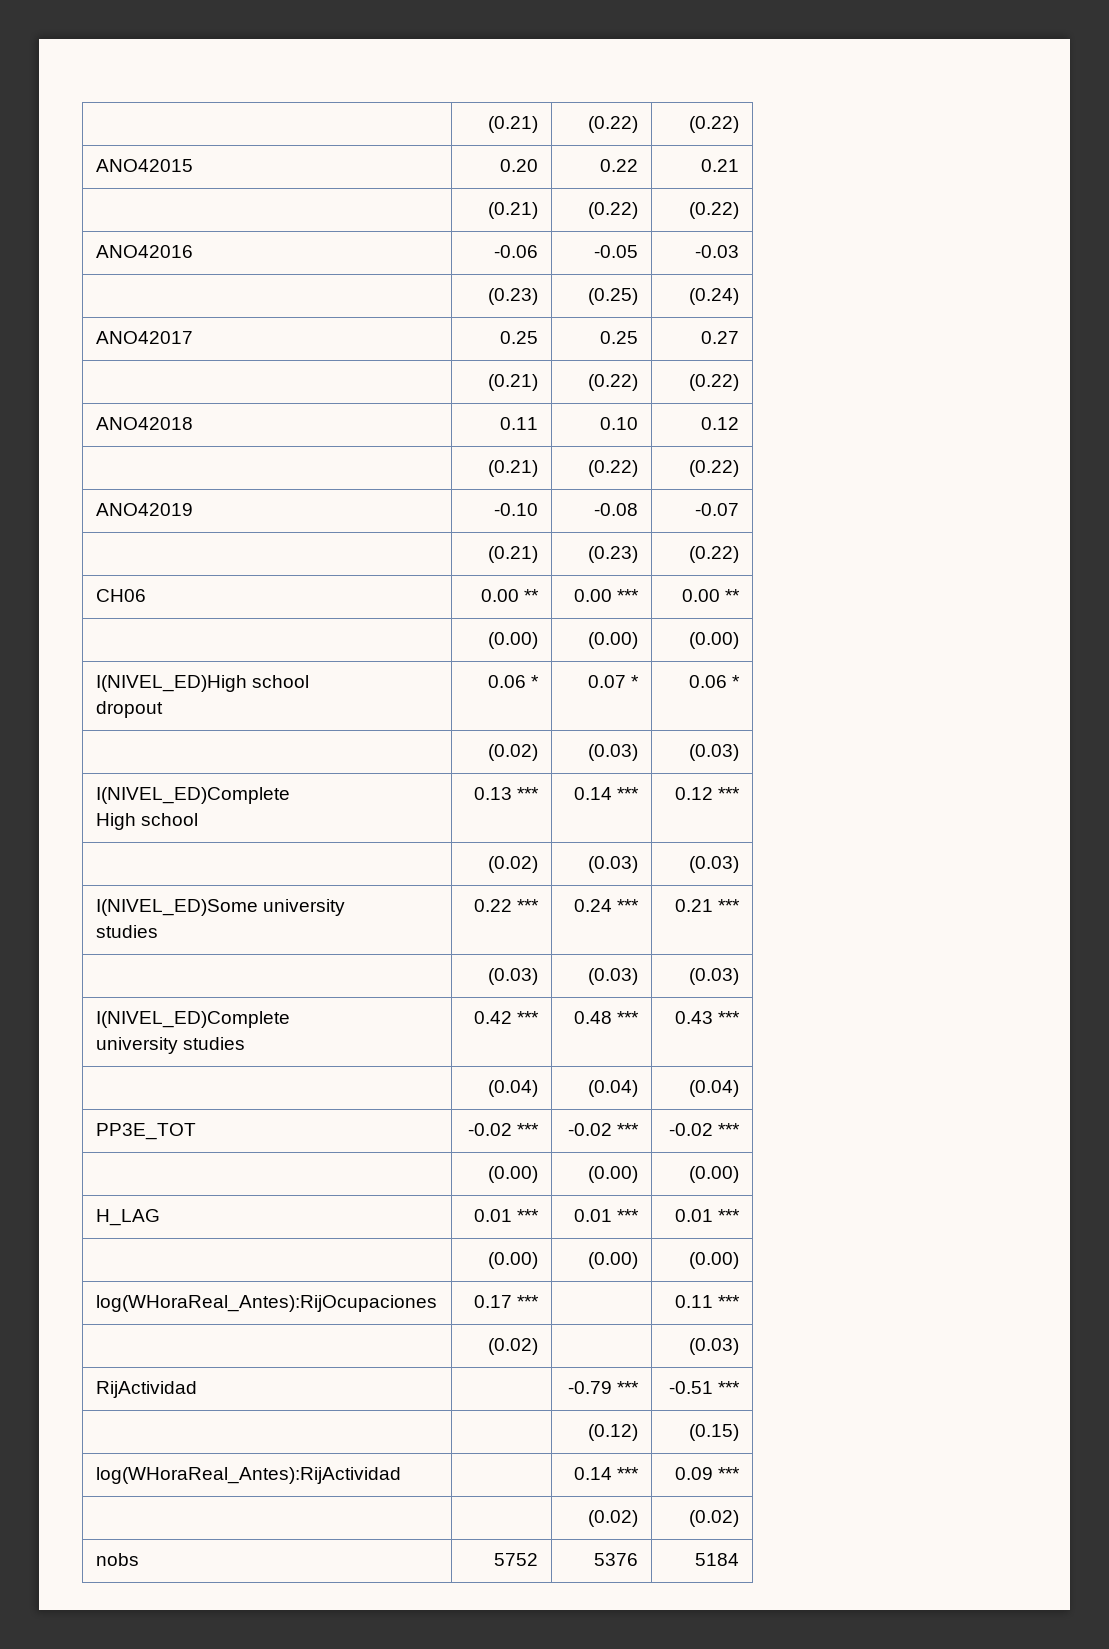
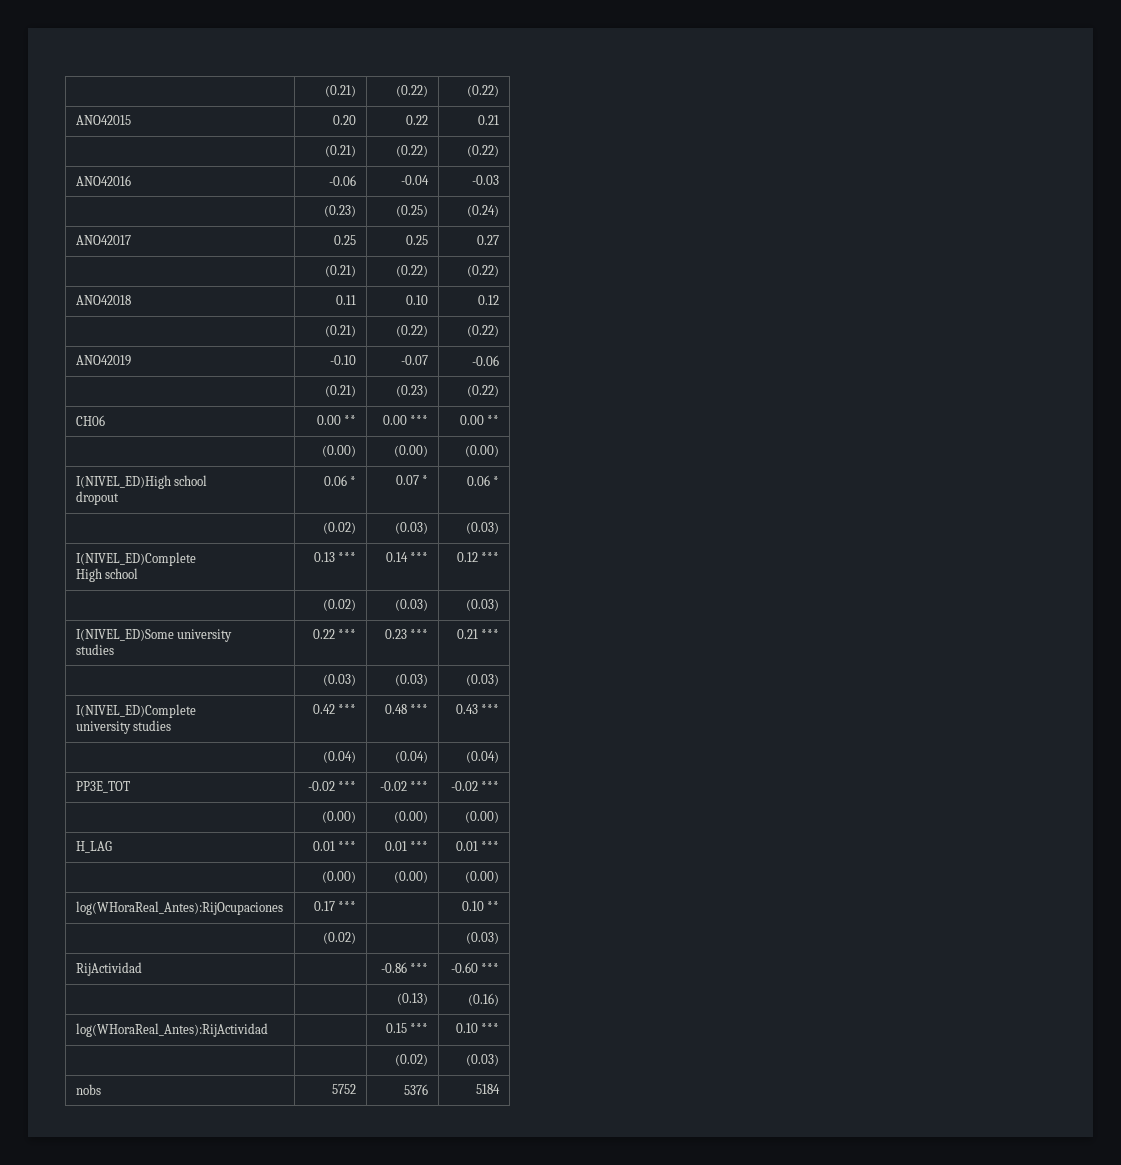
[594,245,639,258] -0.05 -> [401,175,430,185] -0.04
[594,503,639,516] [695,503,740,516] -0.08 | -0.07 -> [401,355,429,365] [472,355,500,366] -0.07 | -0.06
[574,899,613,912] 0.24 -> [384,629,407,639] 0.23
[675,1295,741,1308] 0.11 *** -> [461,901,500,911] 0.10 **
[568,1381,640,1394] [669,1381,741,1394] [588,1424,639,1441] [689,1424,740,1441] -0.79 *** | -0.51 *** // | | (0.12) | (0.15) -> [380,962,429,973] [450,962,500,973] [397,993,429,1005] [468,993,500,1006] -0.86 *** | -0.60 *** // | | (0.13) | (0.16)
[574,1467,640,1480] [675,1467,714,1480] 0.14 *** | 0.09 -> [385,1023,429,1033] [455,1023,478,1033] 0.15 *** | 0.10
[689,1510,740,1527] (0.02) -> [466,1054,500,1066] (0.03)

